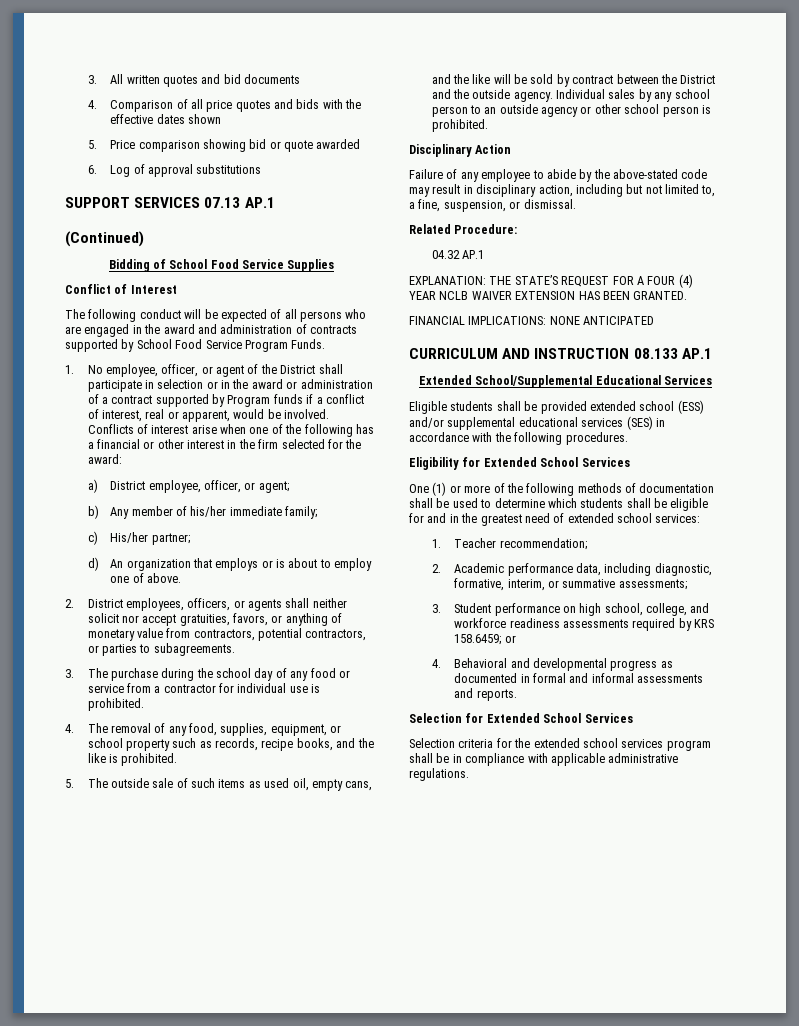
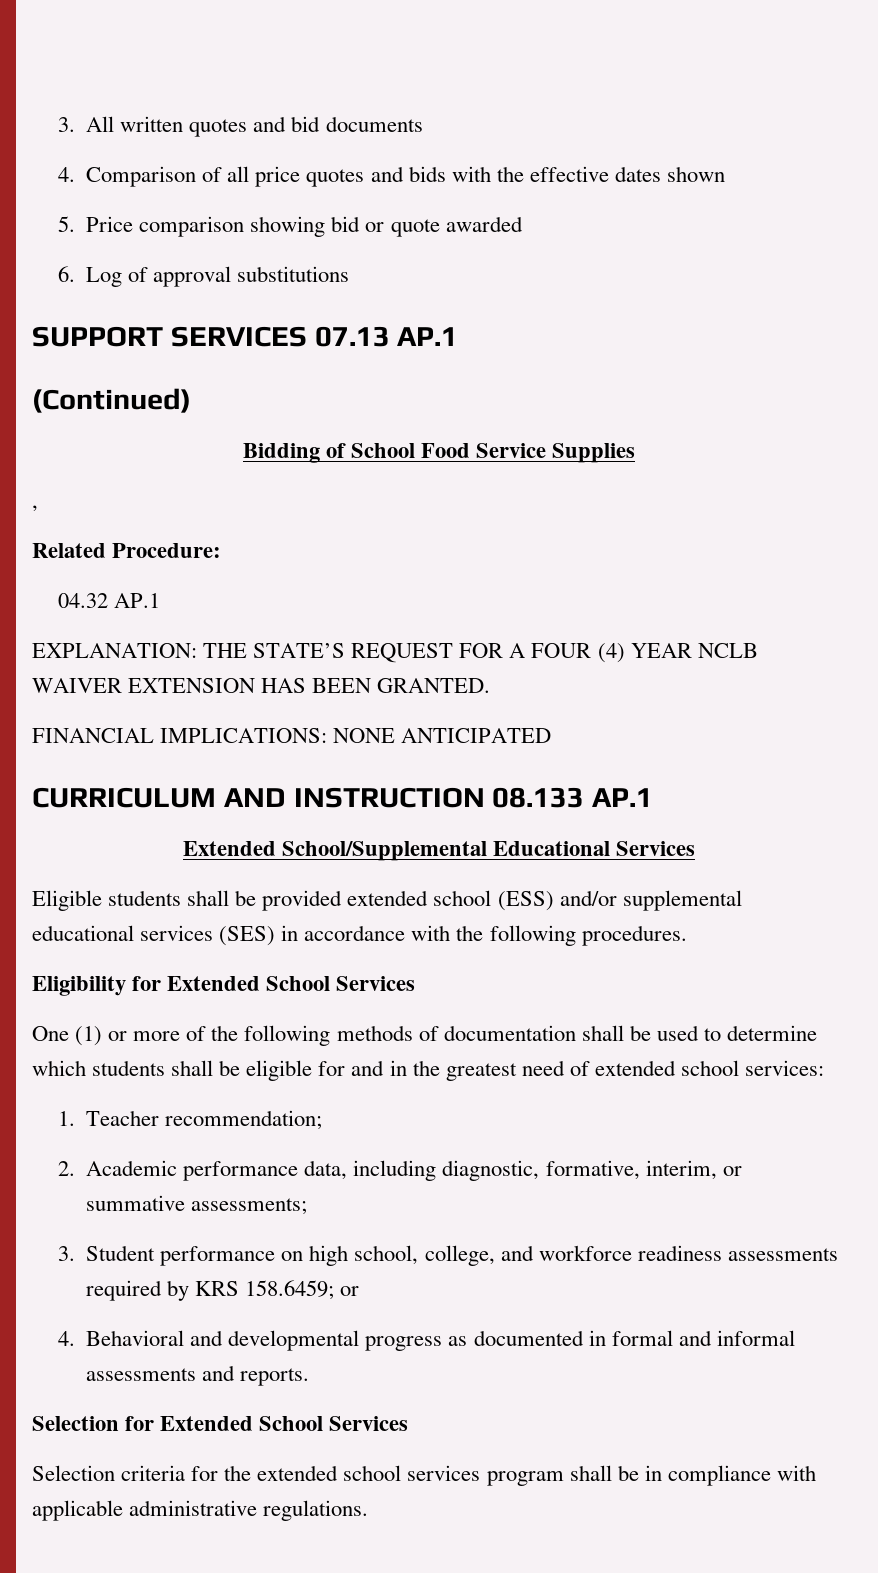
[65,284,177,294] [65,309,367,322] [65,324,357,337] [65,339,326,352] [65,364,343,377] [87,379,373,392] [87,394,364,407] [87,409,330,422] [87,424,374,437] [87,439,362,449] [87,454,122,464] [87,479,289,493] [87,505,318,519] [87,531,190,545] [87,557,373,571] [110,573,181,583] [65,598,347,611] [87,613,343,626] [87,628,367,641] [87,643,235,656] [65,668,350,681] [87,683,321,693] [87,698,144,711] [65,723,342,736] [87,738,374,751] [87,753,178,766] [65,778,373,791] [431,74,716,87] [431,89,710,102] [431,104,711,117] [431,119,488,132] [409,144,512,157] [409,169,708,182] [409,184,716,197] [409,199,576,212] Conflict of Interest // The following conduct will be expected of all persons who are engaged in the award and administration of contracts supported by School Food Service Program Funds. // 1. No employee, officer, or agent of the District shall participate in selection or in the award or administration of a contract supported by Program funds if a conflict of interest, real or apparent, would be involved. Conflicts of interest arise when one of the following has a financial or other interest in the firm selected for the award: // a) District employee, officer, or agent; // b) Any member of his/her immediate family; // c) His/her partner; // d) An organization that employs or is about to employ one of above. // 2. District employees, officers, or agents shall neither solicit nor accept gratuities, favors, or anything of monetary value from contractors, potential contractors, or parties to subagreements. // 3. The purchase during the school day of any food or service from a contractor for individual use is prohibited. // 4. The removal of any food, supplies, equipment, or school property such as records, recipe books, and the like is prohibited. // 5. The outside sale of such items as used oil, empty cans, and the like will be sold by contract between the District and the outside agency. Individual sales by any school person to an outside agency or other school person is prohibited. // Disciplinary Action // Failure of any employee to abide by the above-stated code may result in disciplinary action, including but not limited to, a fine, suspension, or dismissal. -> [32,505,38,512] ,

